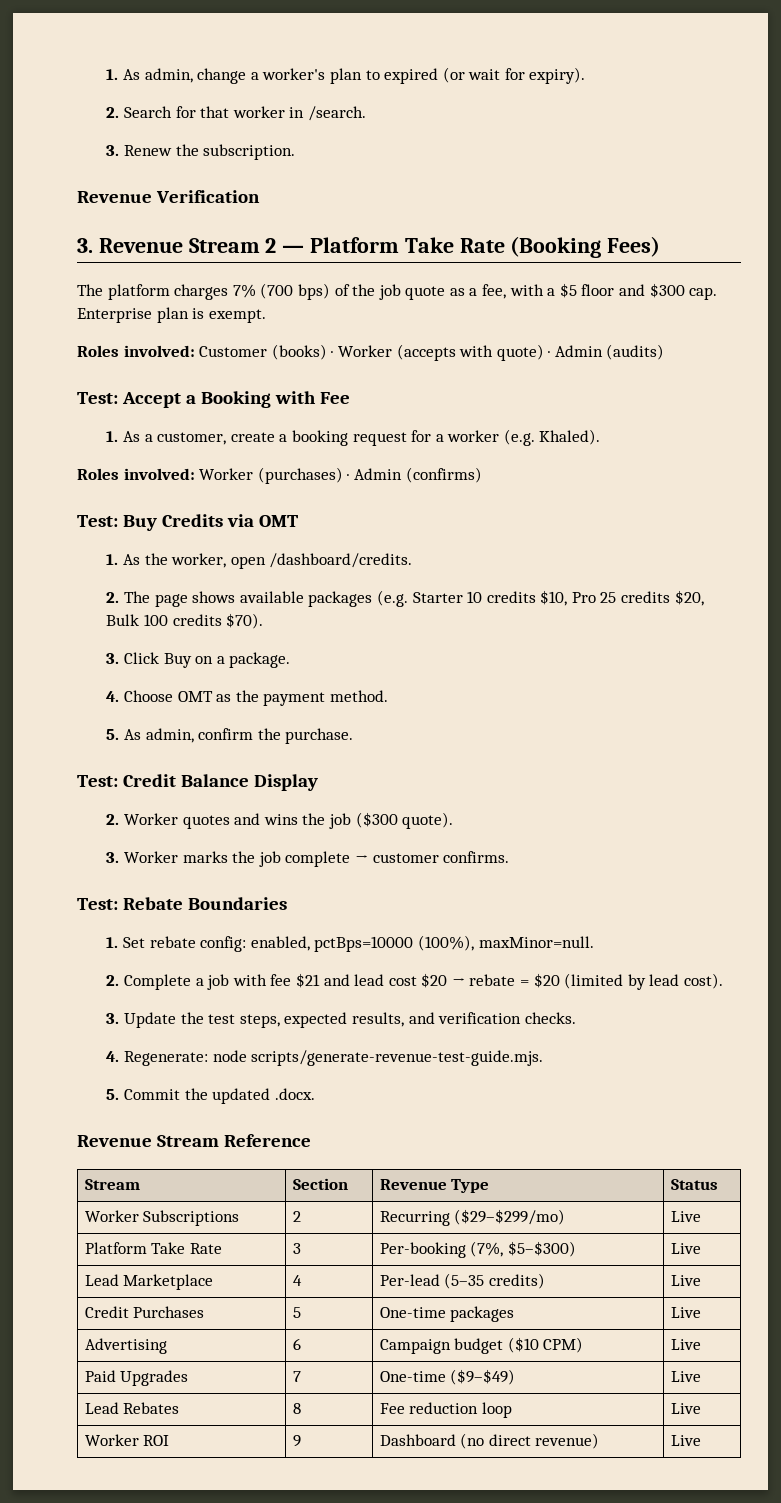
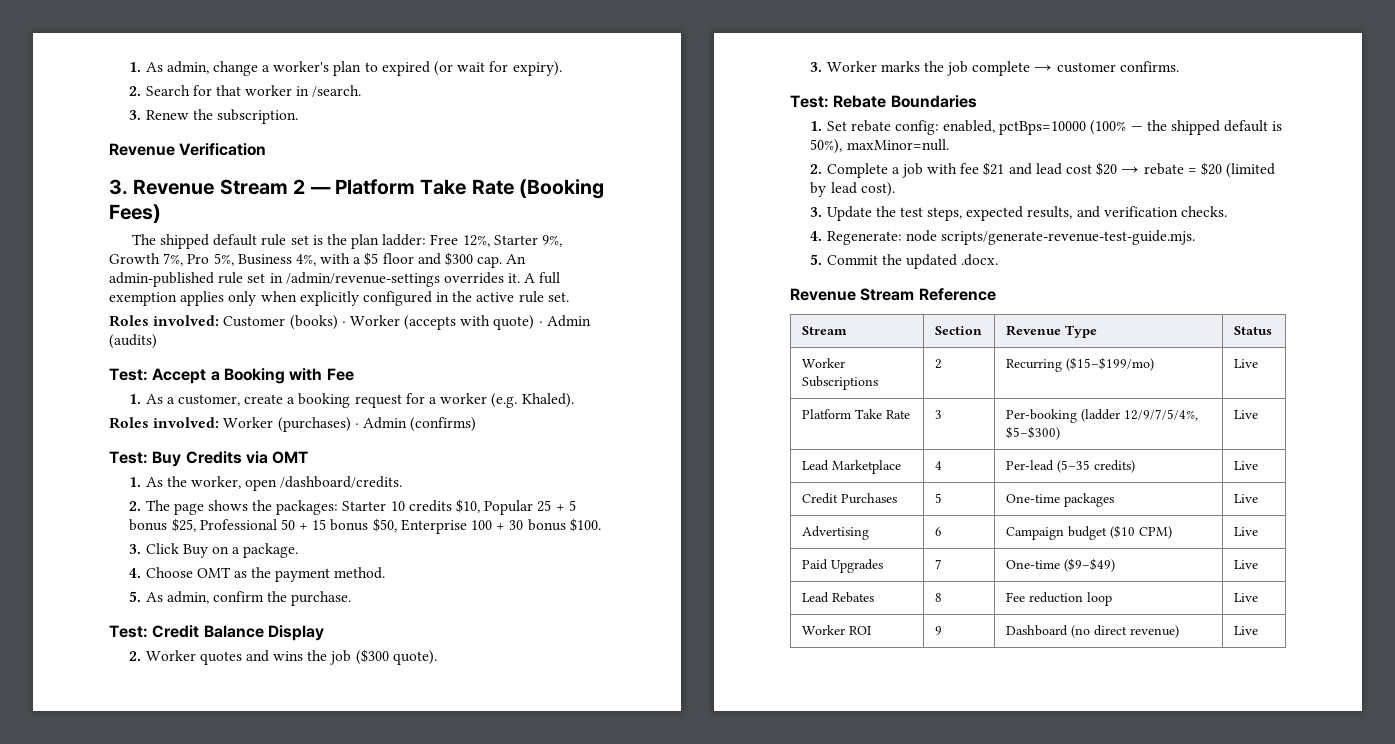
[107,283,507,300] platform charges 7% (700 bps) of the job quote as a fee, -> [159,234,562,249] [109,253,316,266] shipped default rule set is the plan ladder: Free 12%, Starter 9%, Growth 7%, Pro 5%, Business 4%,
[77,307,266,323] Enterprise plan is exempt. -> [506,254,527,264] [109,272,561,287] [109,291,569,306] An admin-published rule set in /admin/revenue-settings overrides it. A full exemption applies only when explicitly configured in the active rule set.
[239,590,408,607] available packages (e.g. -> [252,500,339,515] the packages:
[571,590,704,606] [106,613,264,629] Pro 25 credits $20, Bulk 100 credits $70). -> [484,500,576,515] [129,518,601,534] Popular 25 + 5 bonus $25, Professional 50 + 15 bonus $50, Enterprise 100 + 30 bonus $100.
[417,935,474,951] (100%), -> [1090,120,1283,135] [810,139,843,154] (100% — the shipped default is 50%),
[454,1209,566,1225] ($29–$299/mo) -> [1065,357,1154,371] ($15–$199/mo)
[470,1241,504,1257] (7%, -> [1080,409,1198,422] (ladder 12/9/7/5/4%,

